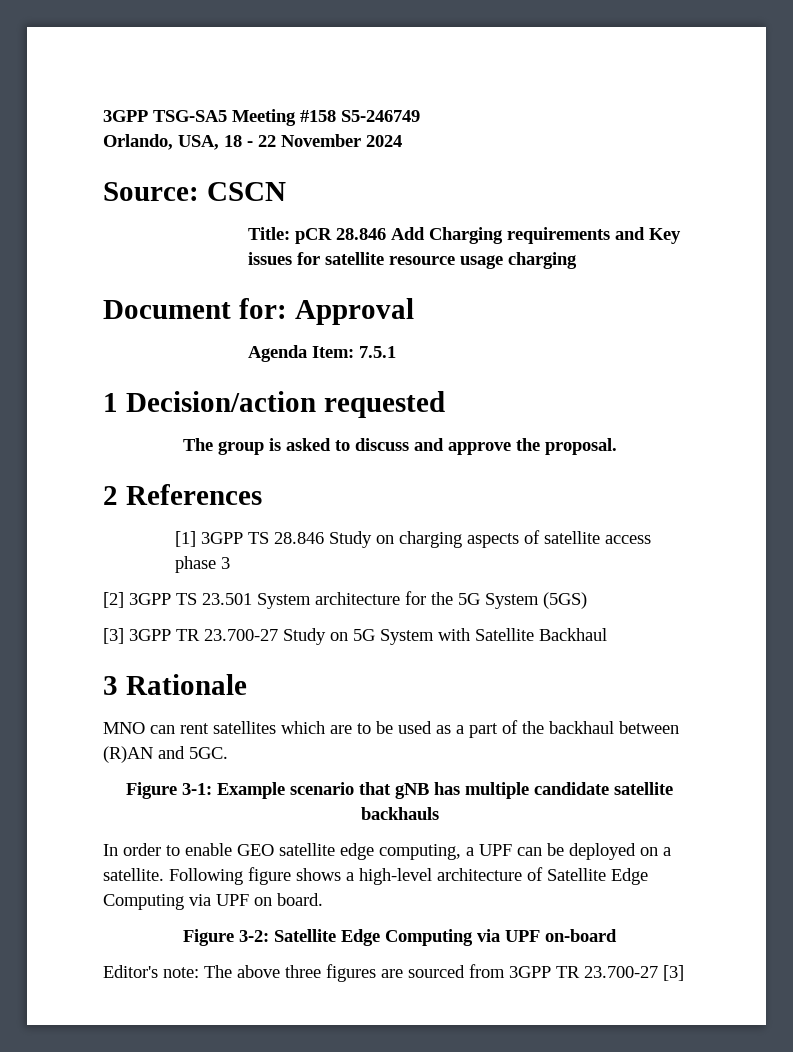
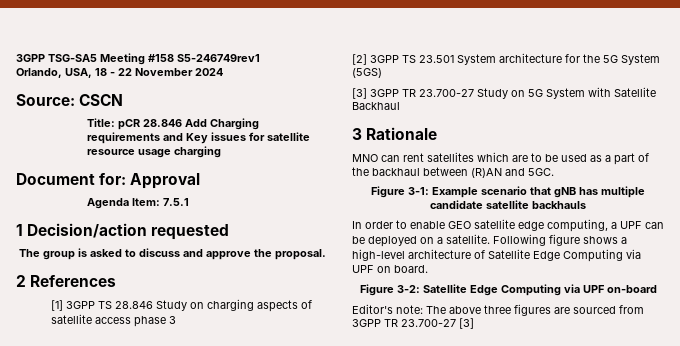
[341,110,420,122] S5-246749 -> [177,54,260,62] S5-246749rev1

